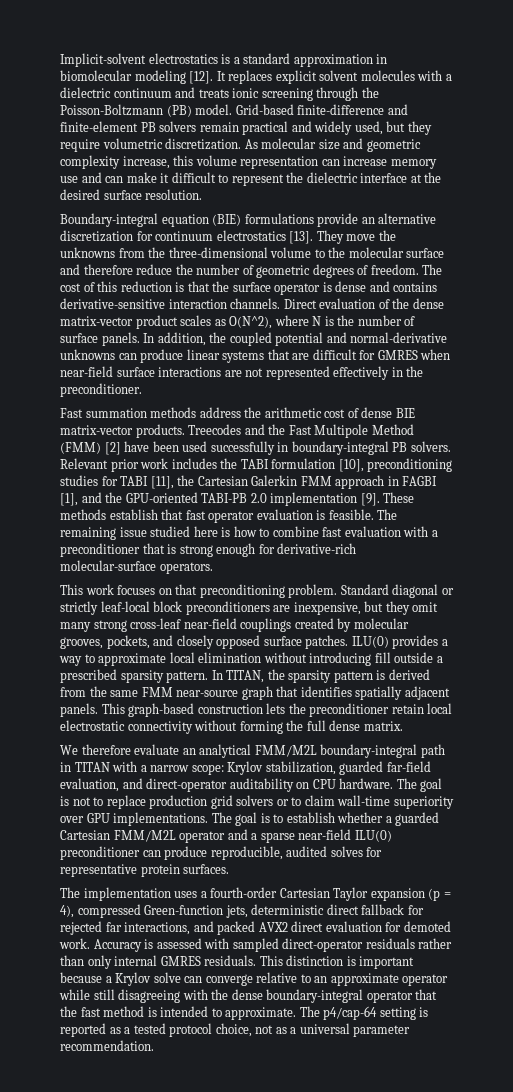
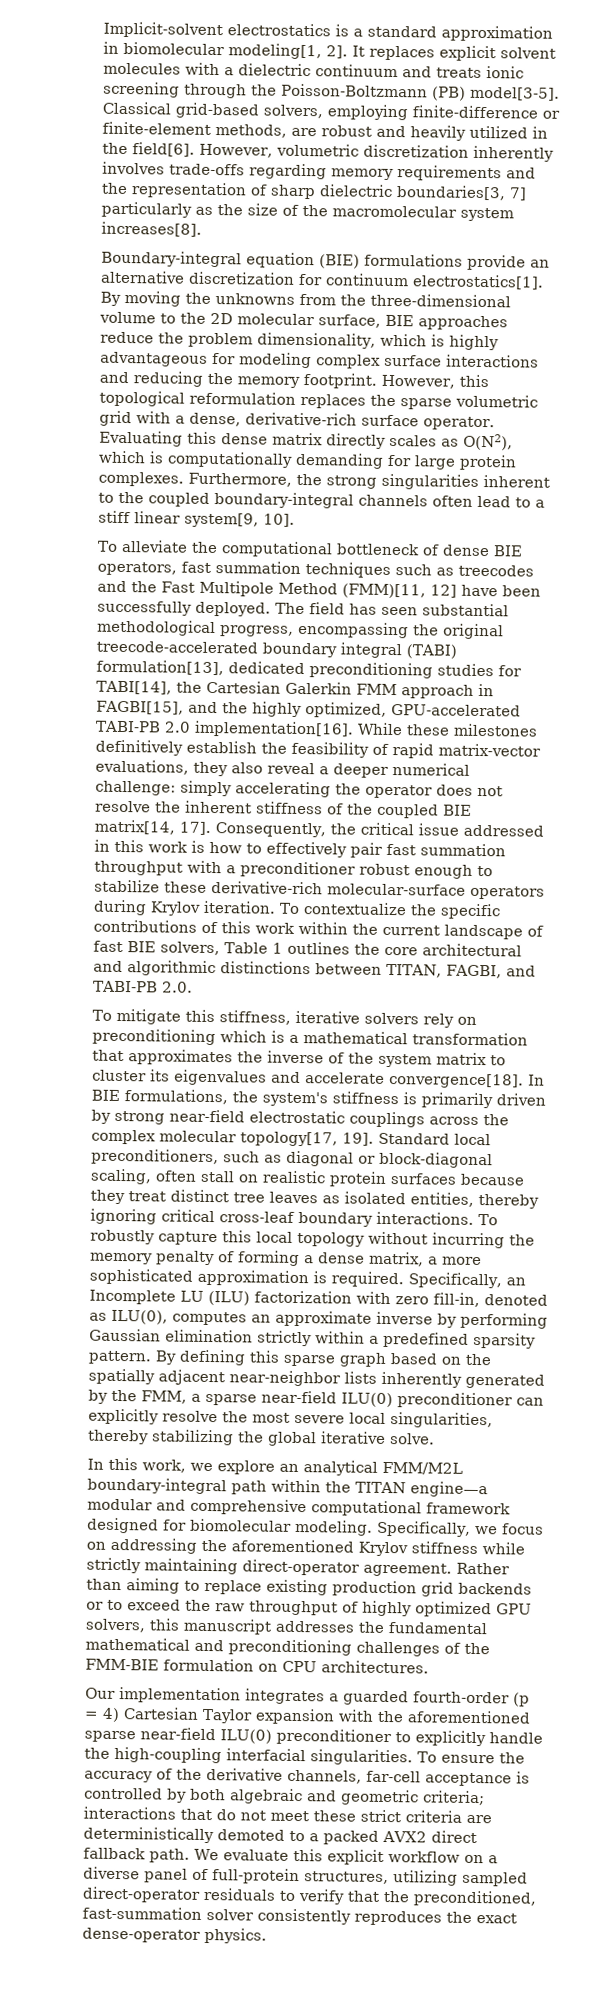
[134,70,214,84] modeling [12]. -> [228,43,348,60] modeling[1, 2].
[195,104,408,115] [60,121,432,135] [60,138,421,152] [60,155,437,169] [60,172,442,186] [60,189,203,200] model. Grid-based finite-difference and finite-element PB solvers remain practical and widely used, but they require volumetric discretization. As molecular size and geometric complexity increase, this volume representation can increase memory use and can make it difficult to represent the dielectric interface at the desired surface resolution. -> [470,86,560,101] [102,101,560,121] [102,121,548,141] [102,142,554,162] [102,161,536,182] [101,182,527,201] [101,201,514,222] [101,221,202,237] model[3-5]. Classical grid-based solvers, employing finite-difference or finite-element methods, are robust and heavily utilized in the field[6]. However, volumetric discretization inherently involves trade-offs regarding memory requirements and the representation of sharp dielectric boundaries[3, 7] particularly as the size of the macromolecular system increases[8].
[216,230,376,244] electrostatics [13]. They move -> [412,274,544,290] [100,290,181,307] electrostatics[1]. By moving
[348,247,445,258] [60,264,443,278] [60,281,438,295] [60,298,444,309] [60,315,416,329] [60,332,448,346] [60,349,451,363] [60,366,424,380] [60,383,142,397] [60,407,415,418] [60,424,242,438] molecular surface and therefore reduce the number of geometric degrees of freedom. The cost of this reduction is that the surface operator is dense and contains derivative-sensitive interaction channels. Direct evaluation of the dense matrix-vector product scales as O(N^2), where N is the number of surface panels. In addition, the coupled potential and normal-derivative unknowns can produce linear systems that are difficult for GMRES when near-field surface interactions are not represented effectively in the preconditioner. // Fast summation methods address the arithmetic cost of dense BIE matrix-vector products. Treecodes -> [210,312,508,331] [100,331,499,351] [100,351,539,369] [99,371,489,389] [99,390,538,410] [99,410,495,431] [99,430,513,451] [98,450,517,471] [98,471,550,490] [98,491,545,509] [98,510,295,528] [97,539,523,558] [97,561,534,578] 2D molecular surface, BIE approaches reduce the problem dimensionality, which is highly advantageous for modeling complex surface interactions and reducing the memory footprint. However, this topological reformulation replaces the sparse volumetric grid with a dense, derivative-rich surface operator. Evaluating this dense matrix directly scales as O(N2), which is computationally demanding for large protein complexes. Furthermore, the strong singularities inherent to the coupled boundary-integral channels often lead to a stiff linear system[9, 10]. // To alleviate the computational bottleneck of dense BIE operators, fast summation techniques such as treecodes
[60,441,451,455] [60,458,364,472] (FMM) [2] have been used successfully in boundary-integral PB solvers. Relevant prior work includes the TABI formulation [10], -> [341,583,541,599] [97,600,509,617] [97,619,504,640] [96,640,457,659] [96,659,305,676] (FMM)[11, 12] have been successfully deployed. The field has seen substantial methodological progress, encompassing the original treecode-accelerated boundary integral (TABI) formulation[13], dedicated
[120,476,174,489] TABI [11], -> [96,680,172,695] TABI[14],
[402,476,438,486] [60,492,415,506] [60,509,398,523] [60,526,438,540] [60,543,357,557] [60,560,213,574] [60,584,454,598] [60,601,439,615] [60,618,409,632] [60,635,448,649] [59,652,443,666] [60,669,430,683] [60,686,450,700] [60,703,453,717] [60,720,403,734] [60,744,445,758] [60,761,431,775] [60,778,443,792] [60,795,454,809] [60,812,440,826] [60,829,248,843] FAGBI [1], and the GPU-oriented TABI-PB 2.0 implementation [9]. These methods establish that fast operator evaluation is feasible. The remaining issue studied here is how to combine fast evaluation with a preconditioner that is strong enough for derivative-rich molecular-surface operators. // This work focuses on that preconditioning problem. Standard diagonal or strictly leaf-local block preconditioners are inexpensive, but they omit many strong cross-leaf near-field couplings created by molecular grooves, pockets, and closely opposed surface patches. ILU(0) provides a way to approximate local elimination without introducing fill outside a prescribed sparsity pattern. In TITAN, the sparsity pattern is derived from the same FMM near-source graph that identifies spatially adjacent panels. This graph-based construction lets the preconditioner retain local electrostatic connectivity without forming the full dense matrix. // We therefore evaluate an analytical FMM/M2L boundary-integral path in TITAN with a narrow scope: Krylov stabilization, guarded far-field evaluation, and direct-operator auditability on CPU hardware. The goal is not to replace production grid solvers or to claim wall-time superiority over GPU implementations. The goal is to establish whether a guarded Cartesian FMM/M2L operator and -> [96,700,521,718] [95,720,538,738] [95,739,541,759] [95,759,470,778] [95,780,503,799] [95,800,472,819] [94,819,544,838] [94,839,506,858] [94,860,493,879] [94,879,545,900] [93,899,501,920] [93,919,544,940] [93,940,522,957] [93,960,536,979] [93,980,193,993] [92,1008,477,1028] [92,1028,528,1046] [92,1049,506,1068] [92,1069,545,1089] [91,1089,546,1109] [91,1109,509,1128] [91,1129,491,1147] [91,1148,493,1169] [90,1168,525,1187] [90,1189,539,1209] [90,1208,498,1227] [90,1229,535,1249] [90,1250,482,1267] [89,1268,526,1289] [89,1289,548,1308] [89,1309,548,1329] [89,1328,536,1349] [88,1349,492,1367] [88,1368,545,1389] [88,1389,187,1404] FAGBI[15], and the highly optimized, GPU-accelerated TABI-PB 2.0 implementation[16]. While these milestones definitively establish the feasibility of rapid matrix-vector evaluations, they also reveal a deeper numerical challenge: simply accelerating the operator does not resolve the inherent stiffness of the coupled BIE matrix[14, 17]. Consequently, the critical issue addressed in this work is how to effectively pair fast summation throughput with a preconditioner robust enough to stabilize these derivative-rich molecular-surface operators during Krylov iteration. To contextualize the specific contributions of this work within the current landscape of fast BIE solvers, Table 1 outlines the core architectural and algorithmic distinctions between TITAN, FAGBI, and TABI-PB 2.0. // To mitigate this stiffness, iterative solvers rely on preconditioning which is a mathematical transformation that approximates the inverse of the system matrix to cluster its eigenvalues and accelerate convergence[18]. In BIE formulations, the system's stiffness is primarily driven by strong near-field electrostatic couplings across the complex molecular topology[17, 19]. Standard local preconditioners, such as diagonal or block-diagonal scaling, often stall on realistic protein surfaces because they treat distinct tree leaves as isolated entities, thereby ignoring critical cross-leaf boundary interactions. To robustly capture this local topology without incurring the memory penalty of forming a dense matrix, a more sophisticated approximation is required. Specifically, an Incomplete LU (ILU) factorization with zero fill-in, denoted as ILU(0), computes an approximate inverse by performing Gaussian elimination strictly within a predefined sparsity pattern. By defining this sparse graph based on the spatially adjacent near-neighbor lists inherently generated by the FMM,
[164,846,383,860] [60,864,230,877] [60,887,451,901] [60,904,424,918] [60,921,451,935] [59,938,453,952] [60,955,415,969] [60,972,449,986] [59,989,438,1003] [60,1006,429,1020] [60,1023,411,1037] [60,1040,154,1051] produce reproducible, audited solves for representative protein surfaces. // The implementation uses a fourth-order Cartesian Taylor expansion (p = 4), compressed Green-function jets, deterministic direct fallback for rejected far interactions, and packed AVX2 direct evaluation for demoted work. Accuracy is assessed with sampled direct-operator residuals rather than only internal GMRES residuals. This distinction is important because a Krylov solve can converge relative to an approximate operator while still disagreeing with the dense boundary-integral operator that the fast method is intended to approximate. The p4/cap-64 setting is reported as a tested protocol choice, not as a universal parameter recommendation. -> [88,1408,493,1429] [88,1429,435,1447] [87,1457,463,1476] [87,1477,488,1498] [87,1498,511,1517] [87,1517,544,1537] [86,1537,525,1557] [86,1557,510,1577] [86,1578,532,1597] [86,1599,532,1618] [85,1618,488,1635] [85,1637,490,1657] [85,1658,429,1674] [85,1687,530,1707] [84,1707,531,1725] [84,1727,543,1747] [84,1746,525,1766] [84,1768,530,1787] [84,1787,485,1806] [83,1806,492,1824] [83,1826,477,1845] [83,1847,498,1865] [83,1866,528,1887] [82,1886,537,1907] [82,1906,517,1926] [82,1927,267,1944] explicitly resolve the most severe local singularities, thereby stabilizing the global iterative solve. // In this work, we explore an analytical FMM/M2L boundary-integral path within the TITAN engine—a modular and comprehensive computational framework designed for biomolecular modeling. Specifically, we focus on addressing the aforementioned Krylov stiffness while strictly maintaining direct-operator agreement. Rather than aiming to replace existing production grid backends or to exceed the raw throughput of highly optimized GPU solvers, this manuscript addresses the fundamental mathematical and preconditioning challenges of the FMM-BIE formulation on CPU architectures. // Our implementation integrates a guarded fourth-order (p = 4) Cartesian Taylor expansion with the aforementioned sparse near-field ILU(0) preconditioner to explicitly handle the high-coupling interfacial singularities. To ensure the accuracy of the derivative channels, far-cell acceptance is controlled by both algebraic and geometric criteria; interactions that do not meet these strict criteria are deterministically demoted to a packed AVX2 direct fallback path. We evaluate this explicit workflow on a diverse panel of full-protein structures, utilizing sampled direct-operator residuals to verify that the preconditioned, fast-summation solver consistently reproduces the exact dense-operator physics.

